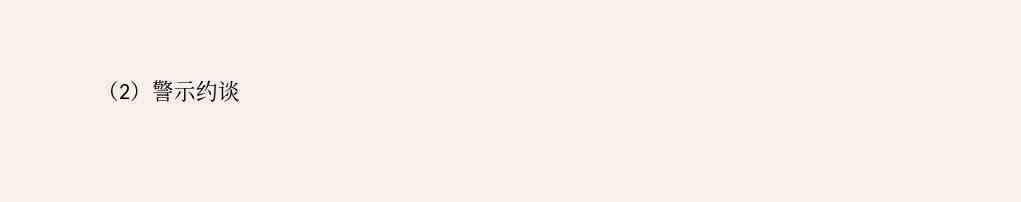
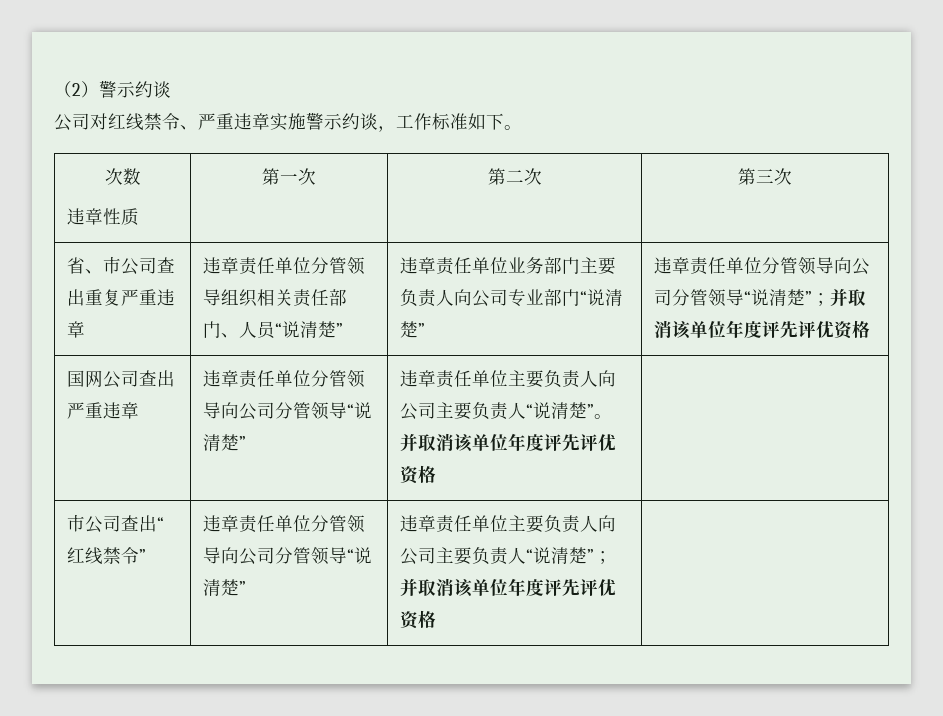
(240, 91) none -> [54,112,522,132] [104,168,141,185] [66,208,139,226] [262,168,316,185] [487,168,542,185] [738,168,792,185] [66,256,175,275] [66,289,175,306] [66,321,85,338] [202,257,365,275] [202,289,347,307] [202,321,343,339] [399,257,616,275] [399,289,623,307] [399,321,425,338] [653,257,870,275] [653,288,866,307] [653,320,870,339] [66,370,175,388] [66,402,139,419] [202,370,365,388] [202,402,372,420] [202,434,246,451] [399,370,616,388] [399,402,612,420] [399,433,616,452] [399,465,436,484] [66,514,164,533] [66,547,146,565] [202,515,365,533] [202,547,372,565] [202,579,246,596] [399,515,616,533] [399,547,612,565] [399,578,616,597] [399,610,436,629] // 公司对红线禁令、严重违章实施警示约谈，工作标准如下。 // 次数 // 违章性质 | 第一次 | 第二次 | 第三次 // 省、市公司查出重复严重违章 | 违章责任单位分管领导组织相关责任部门、人员“说清楚” | 违章责任单位业务部门主要负责人向公司专业部门“说清楚” | 违章责任单位分管领导向公司分管领导“说清楚”；并取消该单位年度评先评优资格 // 国网公司查出严重违章 | 违章责任单位分管领导向公司分管领导“说清楚” | 违章责任单位主要负责人向公司主要负责人“说清楚”。并取消该单位年度评先评优资格 | // 市公司查出“红线禁令” | 违章责任单位分管领导向公司分管领导“说清楚” | 违章责任单位主要负责人向公司主要负责人“说清楚”；并取消该单位年度评先评优资格 |

